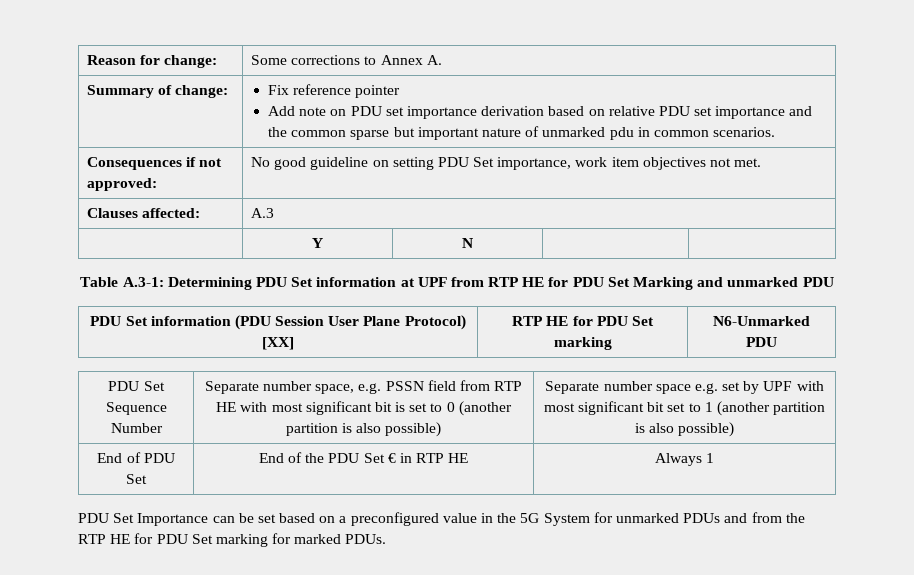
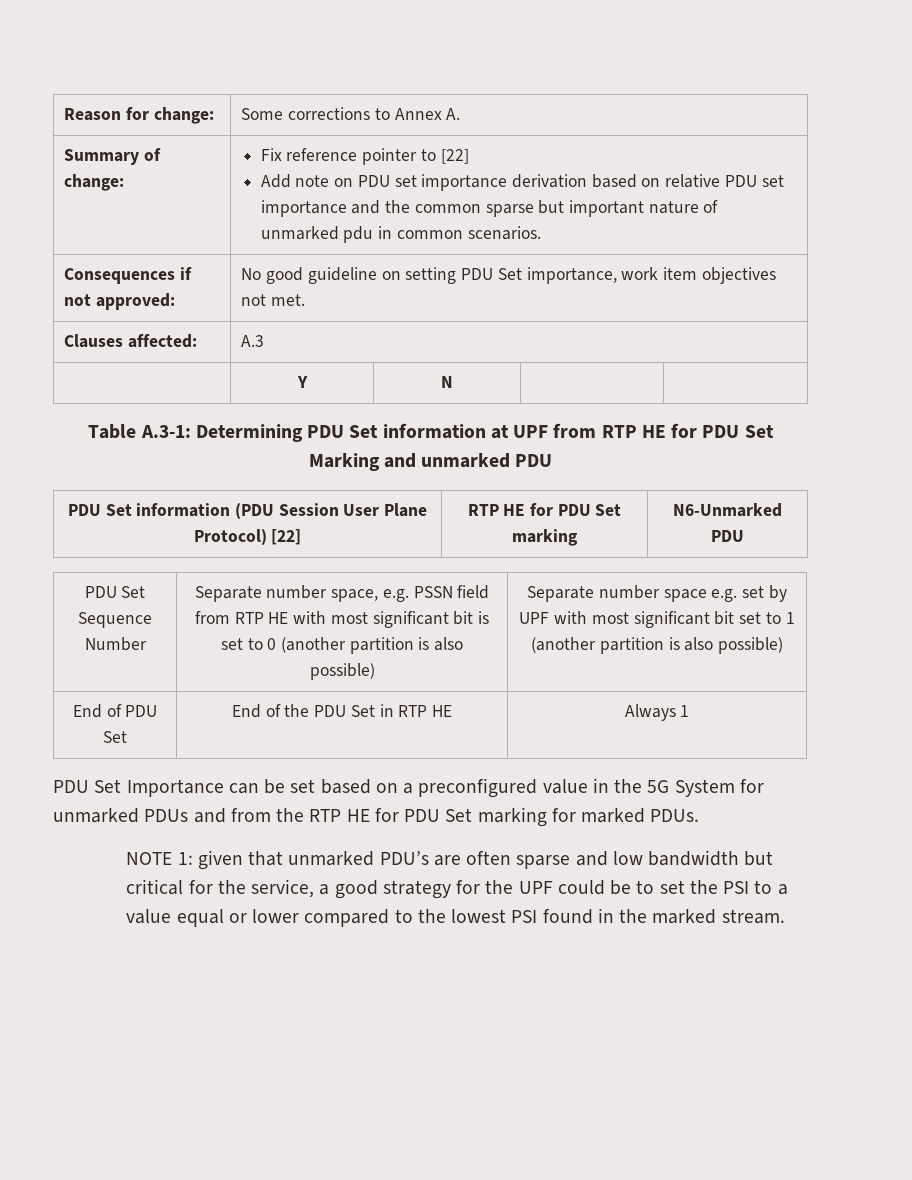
(401, 91) none -> [420,149,469,164] to [22]
[262,337,294,350] [XX] -> [271,529,302,545] [22]
[387,453,396,463] € -> (375, 711) none
(387, 539) none -> [126,850,774,870] [126,879,788,899] [126,908,785,927] // NOTE 1: given that unmarked PDU’s are often sparse and low bandwidth but critical for the service, a good strategy for the UPF could be to set the PSI to a value equal or lower compared to the lowest PSI found in the marked stream.

